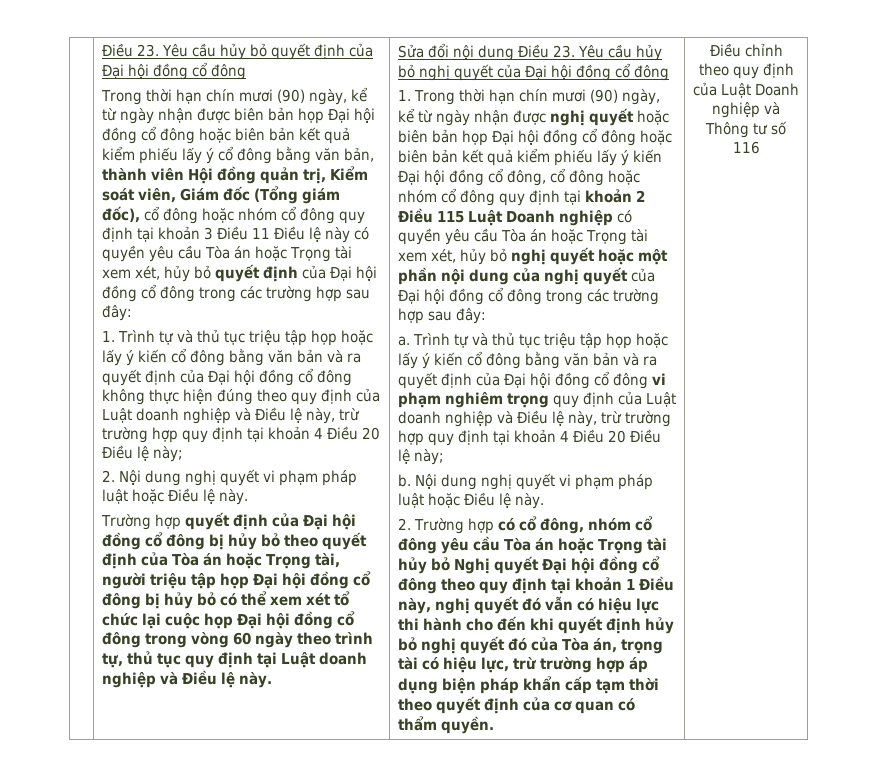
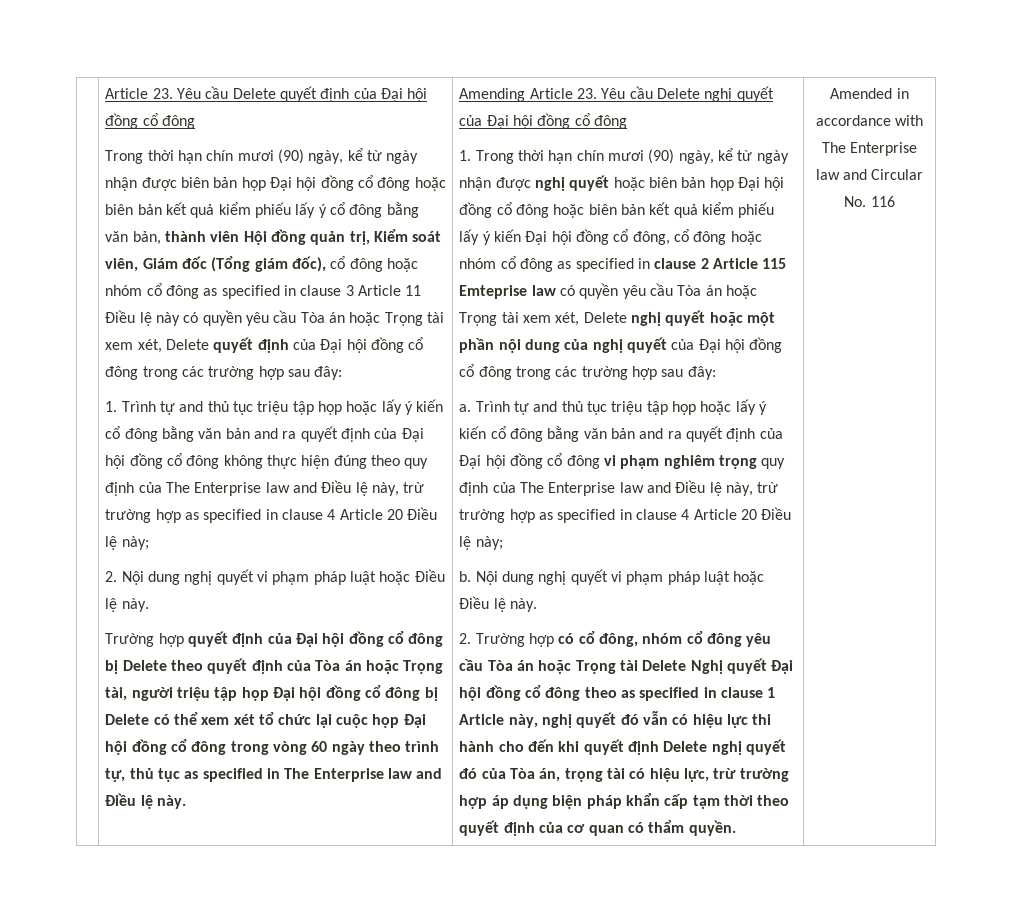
[101,43,267,60] | Điều 23. Yêu cầu hủy bỏ -> [105,86,276,99] | Article 23. Yêu cầu Delete
[338,211,365,224] [101,226,248,242] quy định tại khoản 3 Điều -> [203,285,401,299] as specified in clause 3 Article
[163,265,211,282] hủy bỏ -> [165,339,209,350] Delete
[176,330,193,343] và -> [179,401,204,412] and
[326,350,343,363] và -> [253,428,278,439] and
[101,407,360,424] [101,426,358,443] Luật doanh nghiệp và Điều lệ này, trừ trường hợp quy định tại khoản 4 Điều -> [165,480,425,496] [105,509,383,523] The Enterprise law and Điều lệ này, trừ trường hợp as specified in clause 4 Article
[227,533,280,550] hủy bỏ -> [122,660,167,671] Delete
[163,592,216,609] hủy bỏ -> [105,714,150,725] Delete
[184,652,367,668] [101,670,272,688] [397,43,662,61] [397,64,415,78] quy định tại Luật doanh nghiệp và Điều lệ này. | Sửa đổi nội dung Điều 23. Yêu cầu hủy bỏ -> [184,768,443,782] [105,793,186,809] [459,86,700,102] as specified in The Enterprise law and Điều lệ này. | Amending Article 23. Yêu cầu Delete
[498,189,645,206] [397,208,613,226] quy định tại khoản 2 Điều 115 Luật Doanh nghiệp -> [557,258,787,272] [459,285,556,299] as specified in clause 2 Article 115 Emteprise law
[459,248,507,265] hủy bỏ -> [583,312,627,323] Delete
[471,333,488,346] và -> [533,401,558,412] and
[622,353,639,366] và -> [639,428,664,439] and
[645,392,676,407] [397,410,671,427] [397,429,604,446] Luật doanh nghiệp và Điều lệ này, trừ trường hợp quy định tại khoản 4 Điều -> [519,480,779,496] [459,509,737,523] The Enterprise law and Điều lệ này, trừ trường hợp as specified in clause 4 Article
[397,557,450,574] hủy bỏ -> [642,660,687,671] Delete
[478,576,674,594] quy định tại khoản 1 Điều -> [620,687,776,701] [459,714,505,725] as specified in clause 1 Article
[644,617,674,634] [397,637,417,651] hủy bỏ -> [663,741,708,752] Delete
[709,43,783,57] [698,63,794,79] [693,82,799,98] [712,102,780,118] [705,121,787,138] Điều chỉnh theo quy định của Luật Doanh nghiệp và Thông tư số -> [830,88,909,99] [815,115,924,126] [821,142,918,156] [815,169,924,180] [844,196,867,207] Amended in accordance with The Enterprise law and Circular No.

